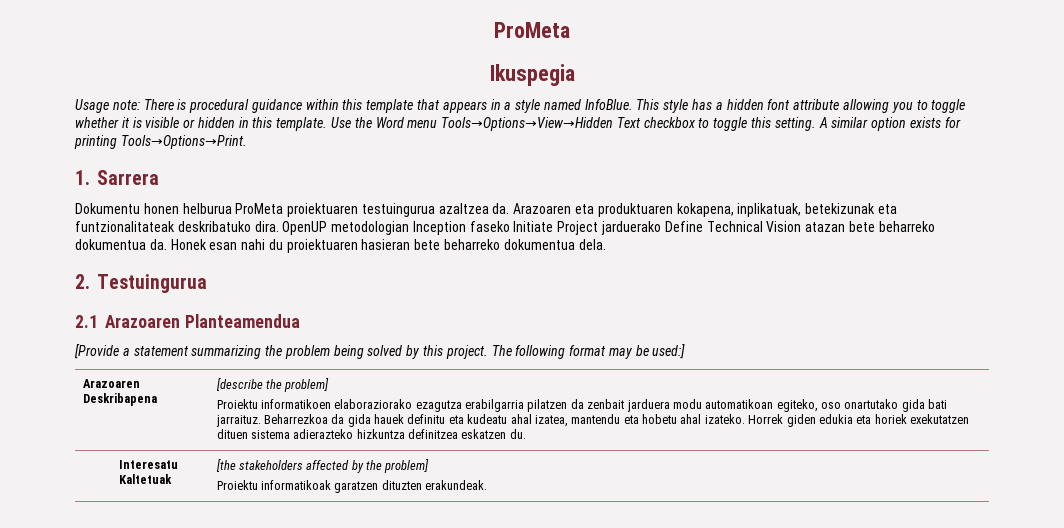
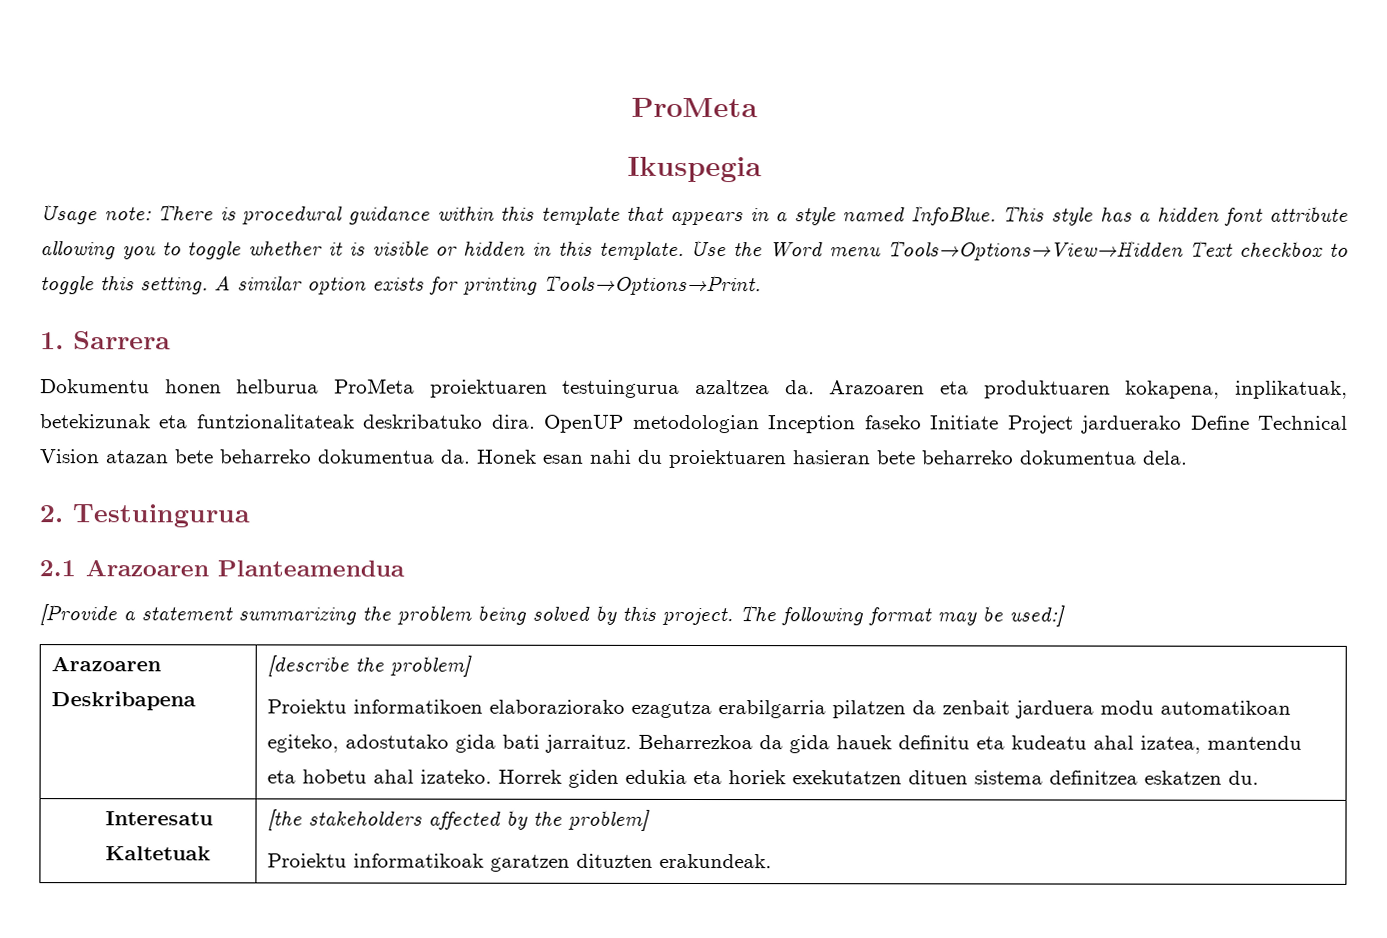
[821,399,899,409] oso onartutako -> [344,734,449,749] adostutako
[293,429,405,439] adierazteko hizkuntza -> (1043, 777) none

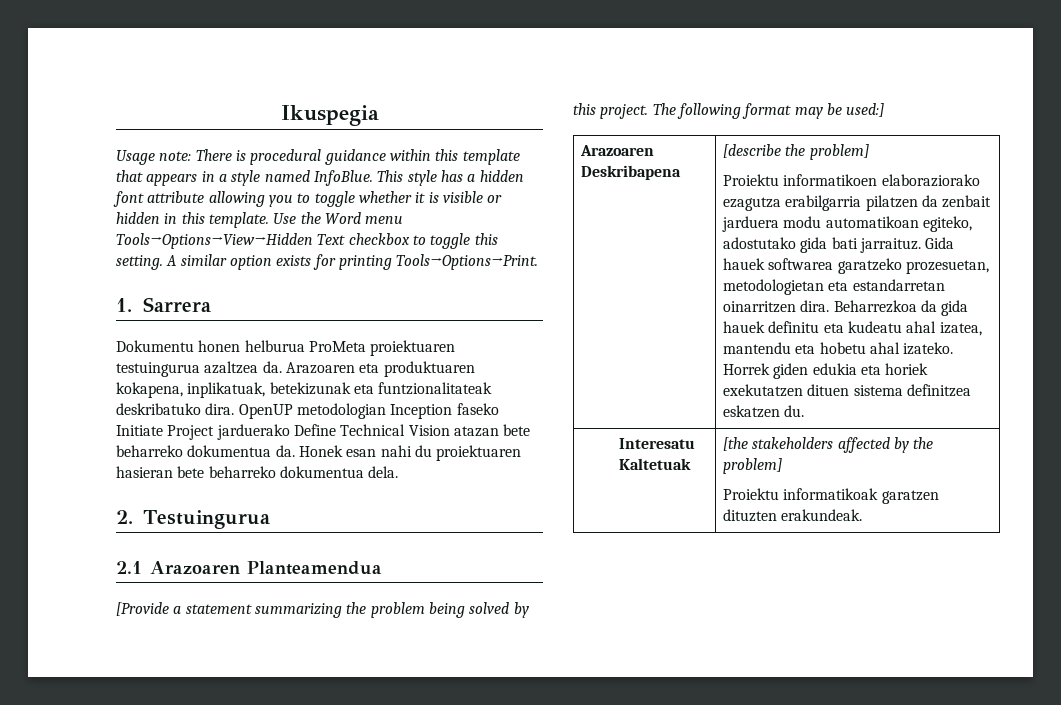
[630,97,758,118] ProMeta // -> (280, 115) none
(632, 743) none -> [925,237,955,249] [722,258,989,274] [722,279,945,295] [722,300,830,313] Gida hauek softwarea garatzeko prozesuetan, metodologietan eta estandarretan oinarritzen dira.

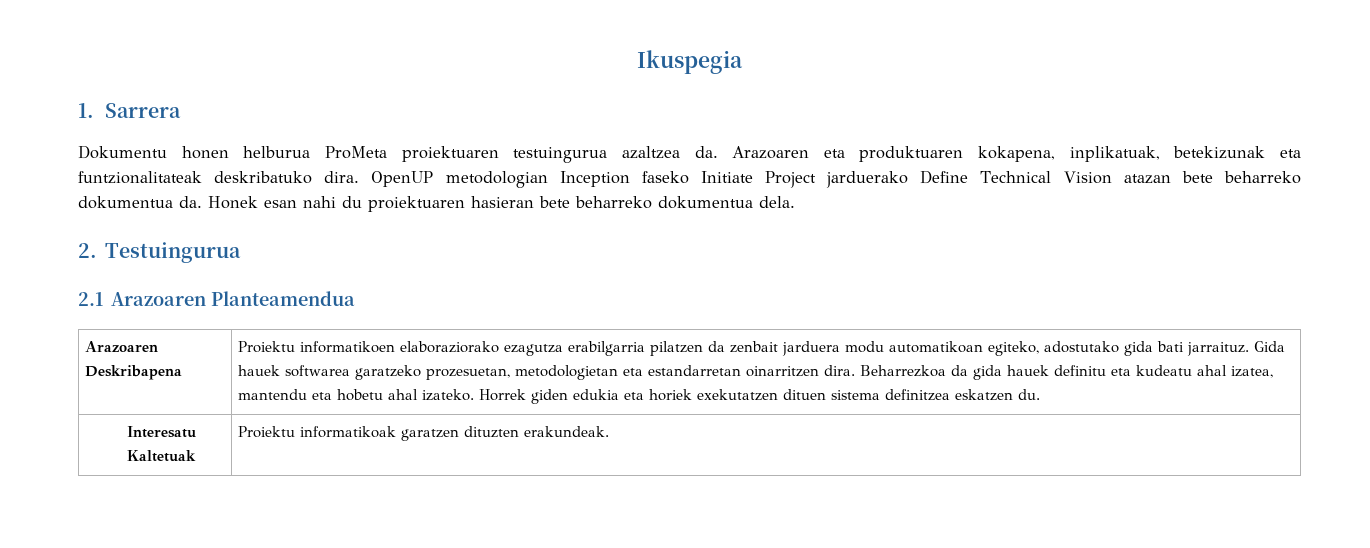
[116,149,520,165] [116,170,524,186] [113,191,503,207] [116,212,404,228] [116,233,498,249] [116,254,539,270] // Usage note: There is procedural guidance within this template that appears in a style named InfoBlue. This style has a hidden font attribute allowing you to toggle whether it is visible or hidden in this template. Use the Word menu Tools→Options→View→Hidden Text checkbox to toggle this setting. A similar option exists for printing Tools→Options→Print. -> (743, 62) none
[116,602,529,618] [573,103,885,119] // [Provide a statement summarizing the problem being solved by this project. The following format may be used:] -> (356, 298) none
[722,144,869,160] [describe the problem] // -> (182, 372) none
[722,437,934,453] [722,458,782,474] [the stakeholders affected by the problem] // -> (196, 456) none

